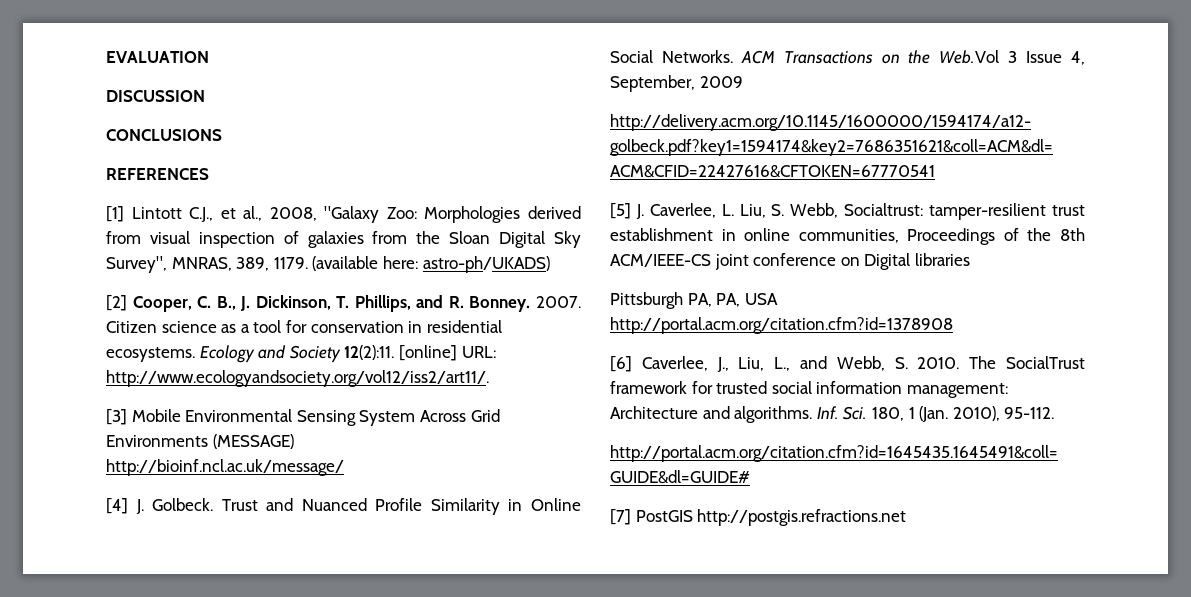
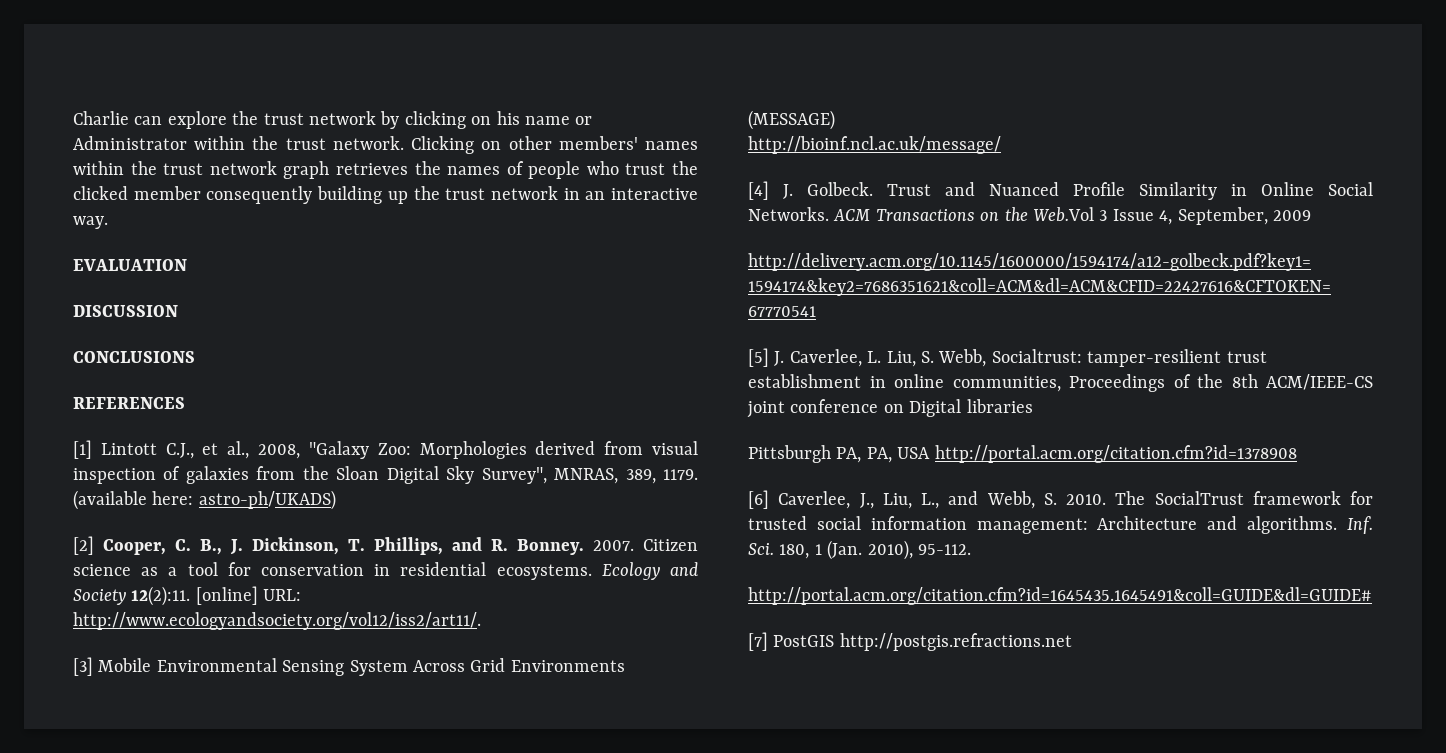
(106, 57) none -> [73,111,593,129] [73,136,698,154] [73,161,698,179] [73,186,698,204] [73,216,108,229] Charlie can explore the trust network by clicking on his name or Administrator within the trust network. Clicking on other members' names within the trust network graph retrieves the names of people who trust the clicked member consequently building up the trust network in an interactive way. //

